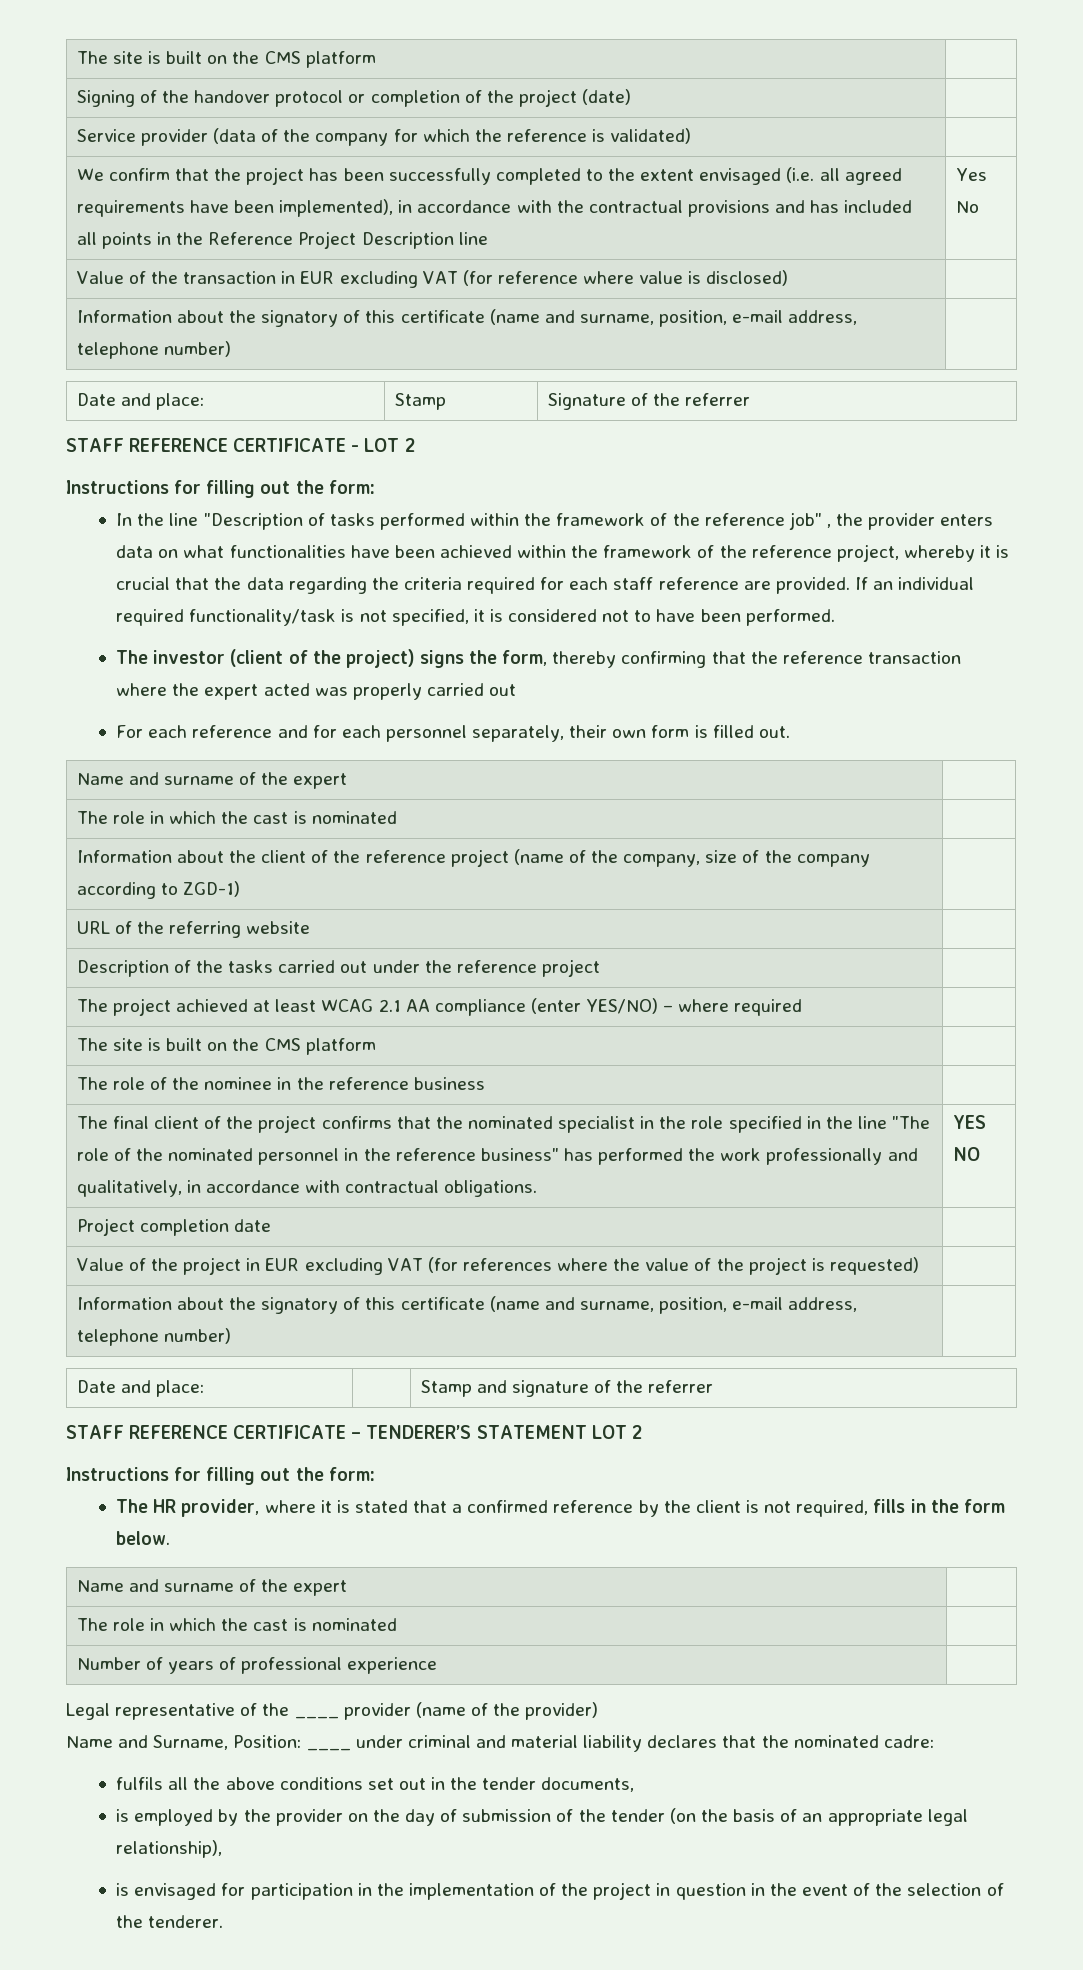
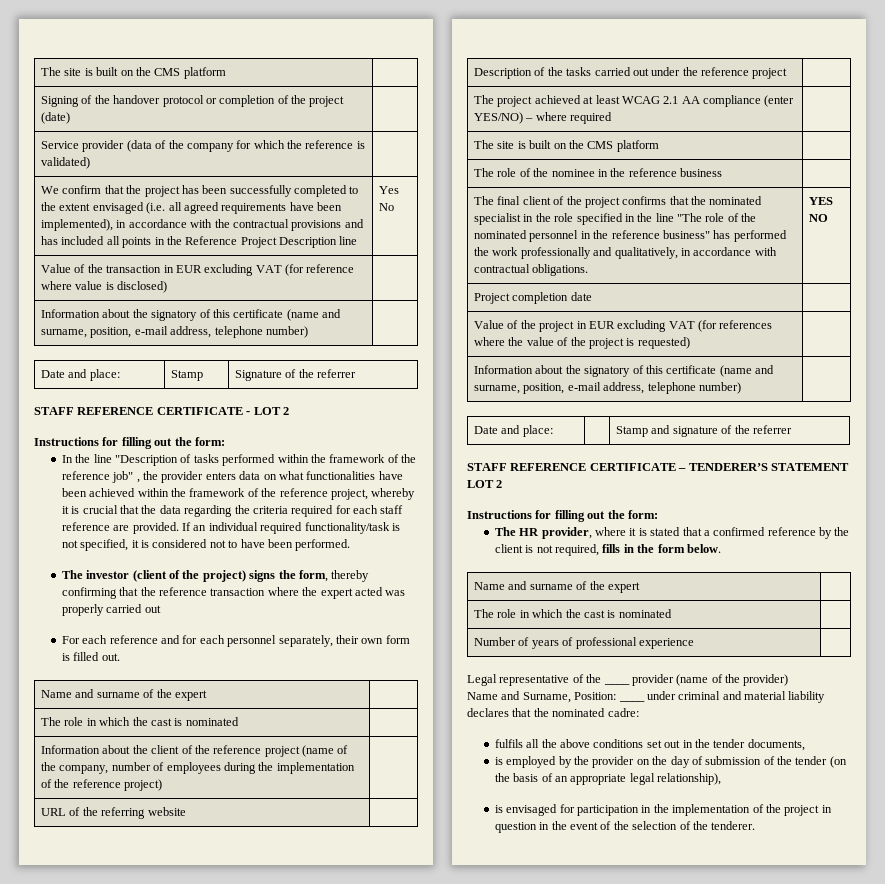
[705,850,870,867] [76,881,241,899] size of the company according to ZGD-1) -> [111,762,355,774] [41,779,163,791] number of employees during the implementation of the reference project)

